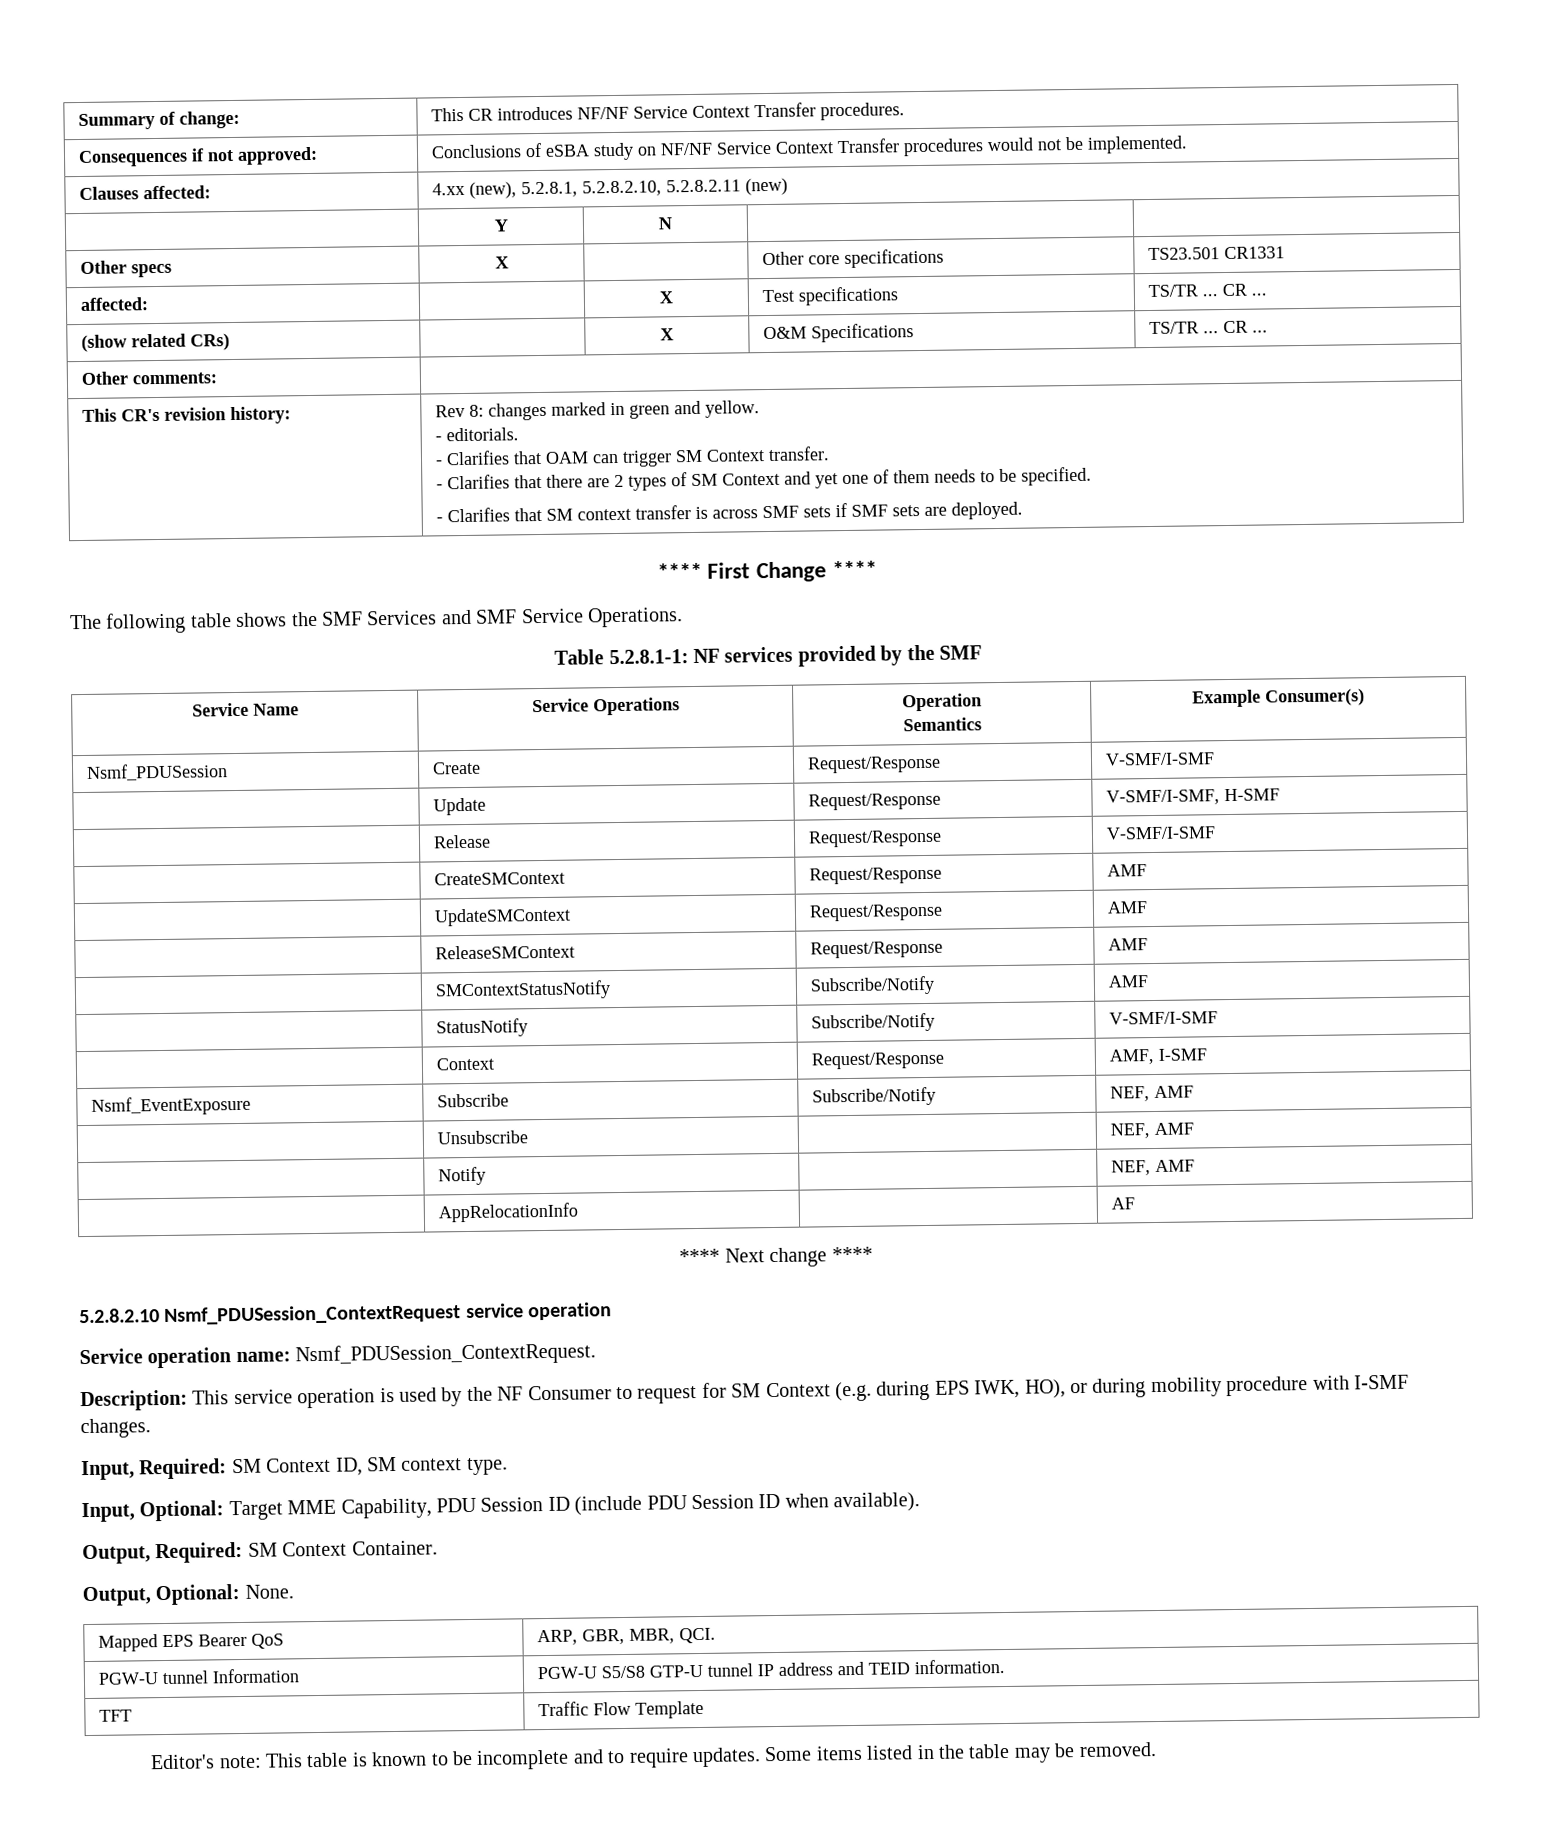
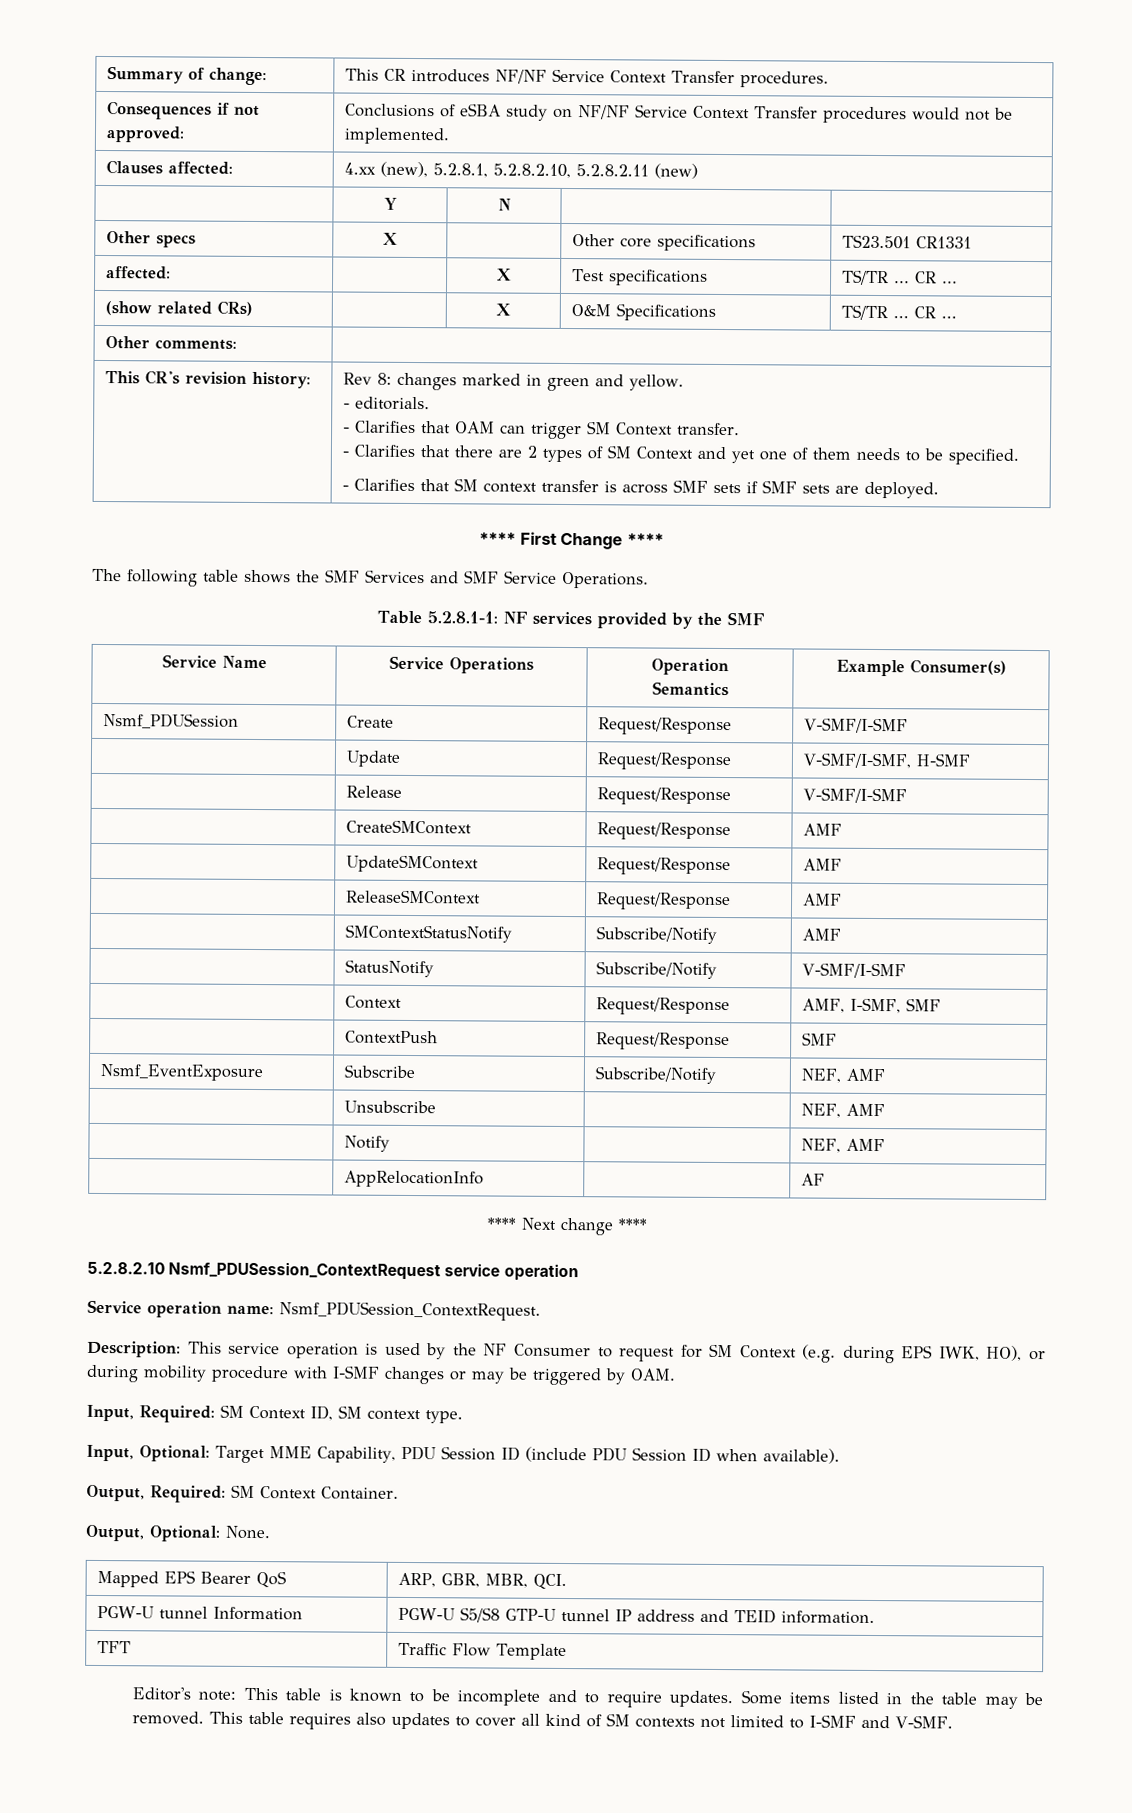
[1158,1048,1208,1061] I-SMF -> [849,997,941,1014] [344,1030,438,1045] [595,1032,730,1051] [801,1032,837,1046] I-SMF, SMF // | ContextPush | Request/Response | SMF
[80,1418,151,1439] changes. -> [384,1366,676,1386] changes or may be triggered by OAM.
(1157, 1750) none -> [208,1711,953,1730] This table requires also updates to cover all kind of SM contexts not limited to I-SMF and V-SMF.

